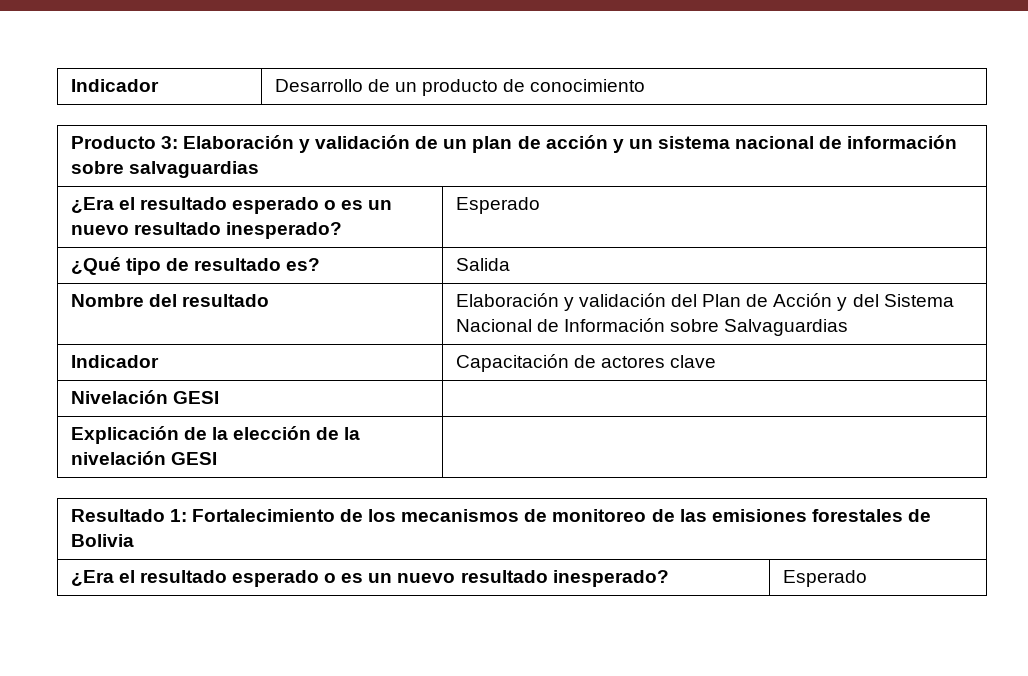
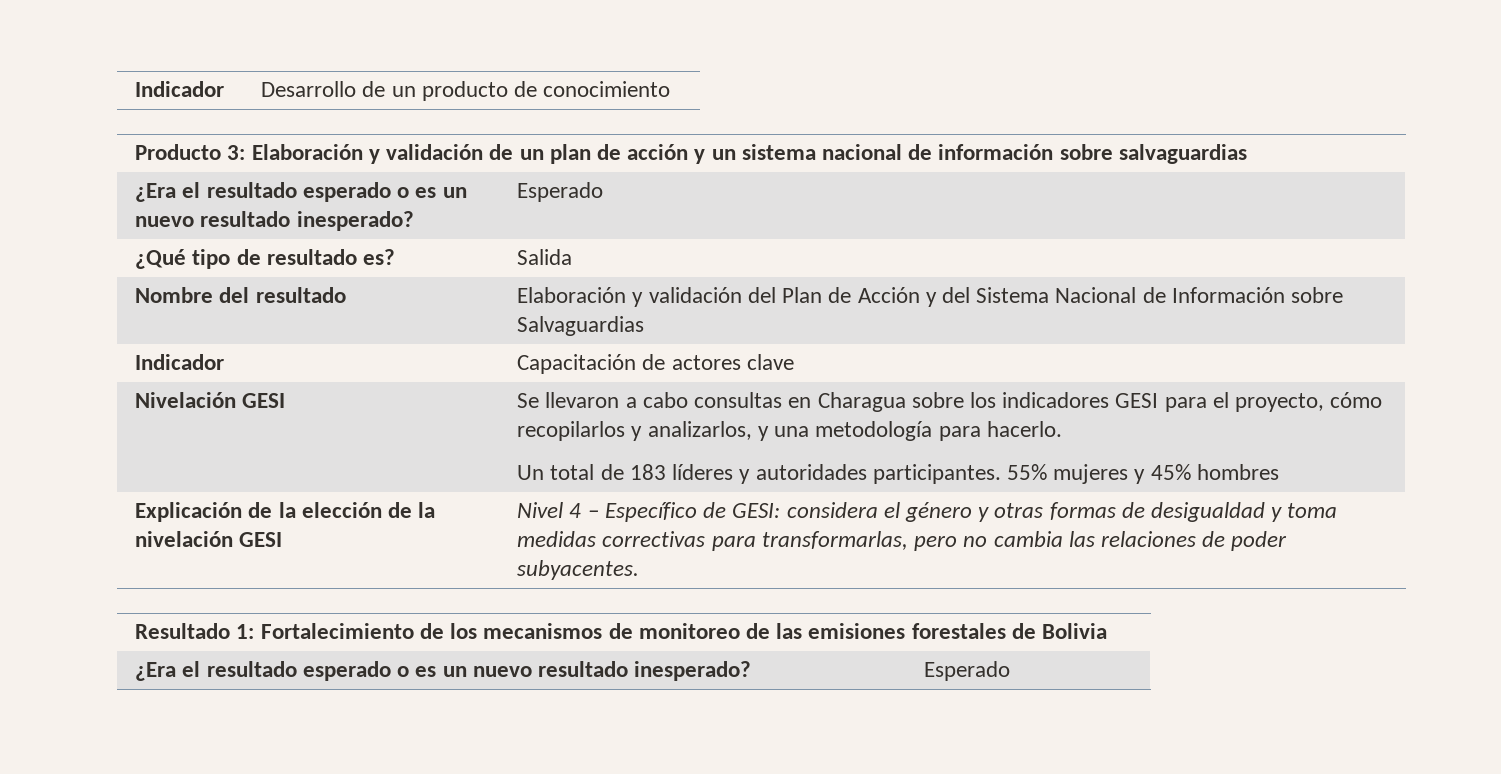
(219, 397) none -> [517,392,1383,412] [517,421,1062,441] [517,464,1279,484] Se llevaron a cabo consultas en Charagua sobre los indicadores GESI para el proyecto, cómo recopilarlos y analizarlos, y una metodología para hacerlo. // Un total de 183 líderes y autoridades participantes. 55% mujeres y 45% hombres
(217, 458) none -> [517,502,1338,522] [517,531,1288,551] [517,560,640,580] Nivel 4 – Específico de GESI: considera el género y otras formas de desigualdad y toma medidas correctivas para transformarlas, pero no cambia las relaciones de poder subyacentes.

